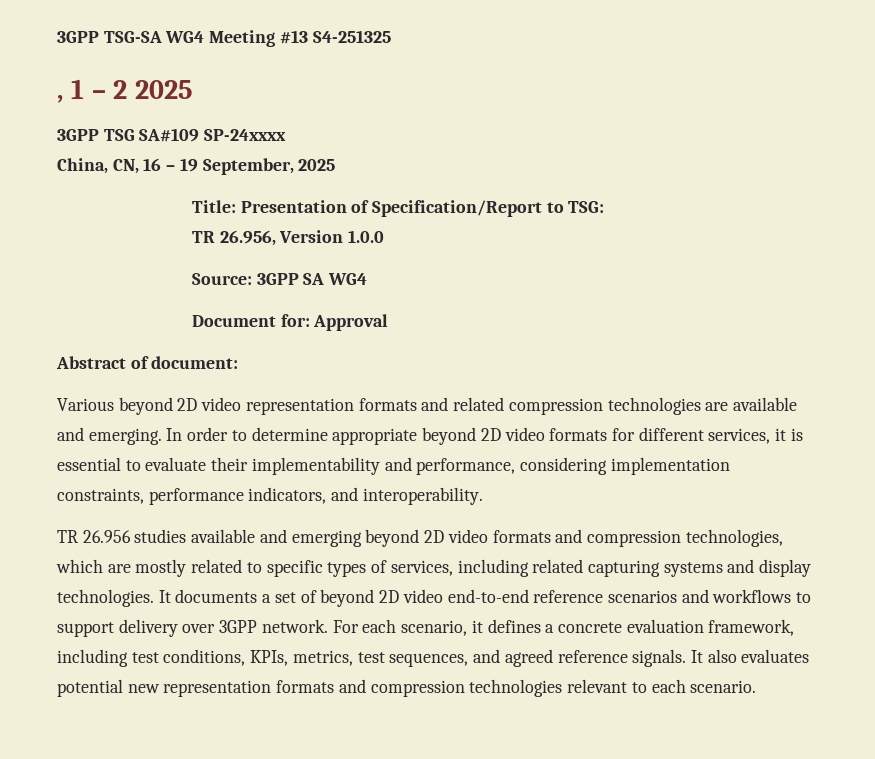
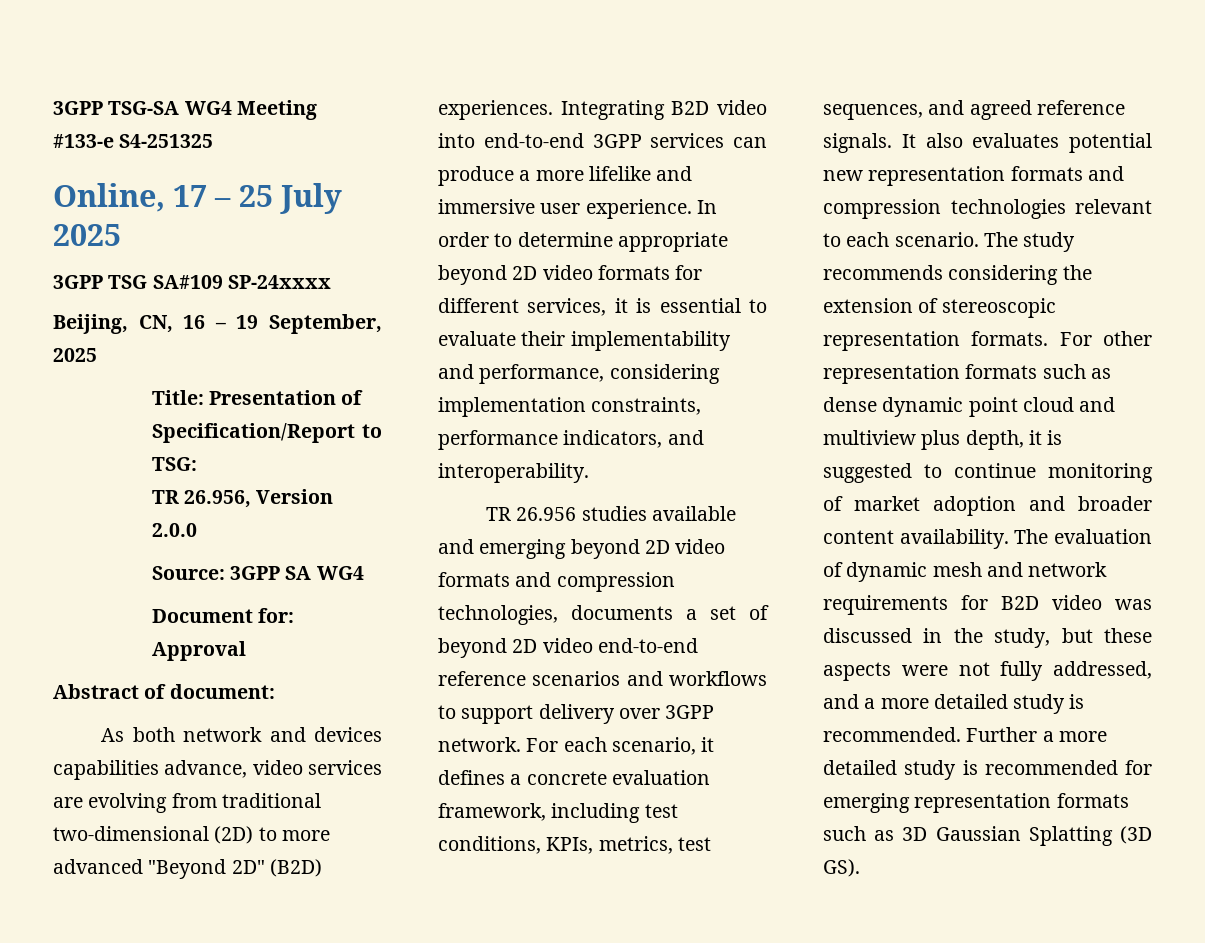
[279,30,308,44] #13 -> [53,134,114,148] #133-e
[57,79,128,103] , 1 – 2 -> [53,183,342,214] Online, 17 – 25 July
[57,158,108,174] China, -> [53,314,128,334] Beijing,
[348,230,385,243] 1.0.0 -> [151,523,197,537] 2.0.0
[57,397,797,415] [57,427,162,445] Various beyond 2D video representation formats and related compression technologies are available and emerging. -> [101,727,382,742] [53,760,382,780] [53,793,321,813] [53,826,330,844] [53,859,322,879] [438,100,767,120] [438,133,767,148] [438,166,693,186] [438,199,692,219] As both network and devices capabilities advance, video services are evolving from traditional two-dimensional (2D) to more advanced "Beyond 2D" (B2D) experiences. Integrating B2D video into end-to-end 3GPP services can produce a more lifelike and immersive user experience.
[56,559,812,577] [57,589,171,607] which are mostly related to specific types of services, including related capturing systems and display technologies. It -> (558, 615) none
(757, 686) none -> [983,232,1076,252] [823,265,1092,285] [823,298,1056,318] [823,331,1152,351] [823,364,1111,384] [823,397,1116,417] [823,430,1063,450] [823,463,1153,483] [823,496,1152,516] [823,529,1152,549] [823,562,1108,582] [823,595,1152,615] [823,628,1152,648] [823,661,1152,681] [823,694,1085,714] [823,727,1107,742] [823,760,1152,780] [823,793,1129,813] [823,826,1152,846] [823,859,860,877] The study recommends considering the extension of stereoscopic representation formats. For other representation formats such as dense dynamic point cloud and multiview plus depth, it is suggested to continue monitoring of market adoption and broader content availability. The evaluation of dynamic mesh and network requirements for B2D video was discussed in the study, but these aspects were not fully addressed, and a more detailed study is recommended. Further a more detailed study is recommended for emerging representation formats such as 3D Gaussian Splatting (3D GS).

